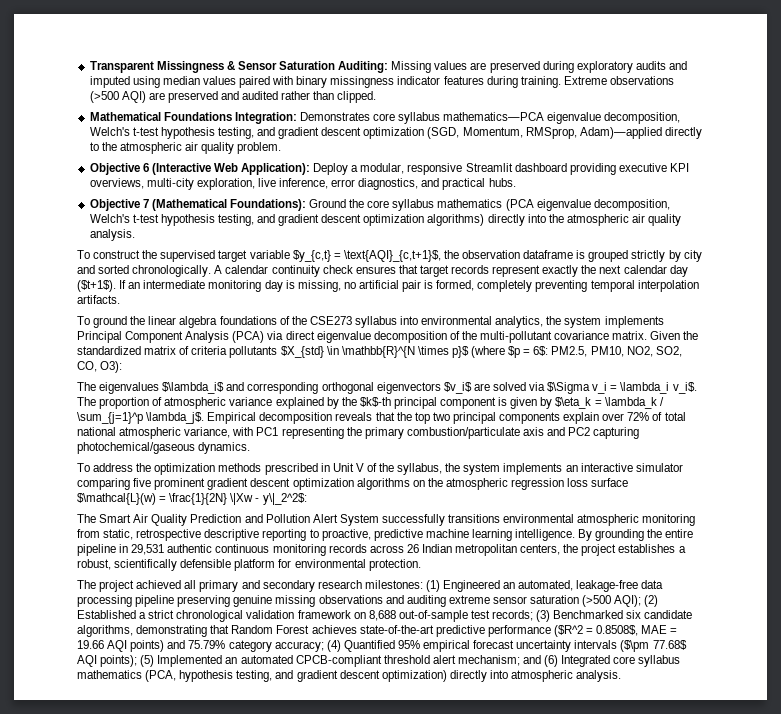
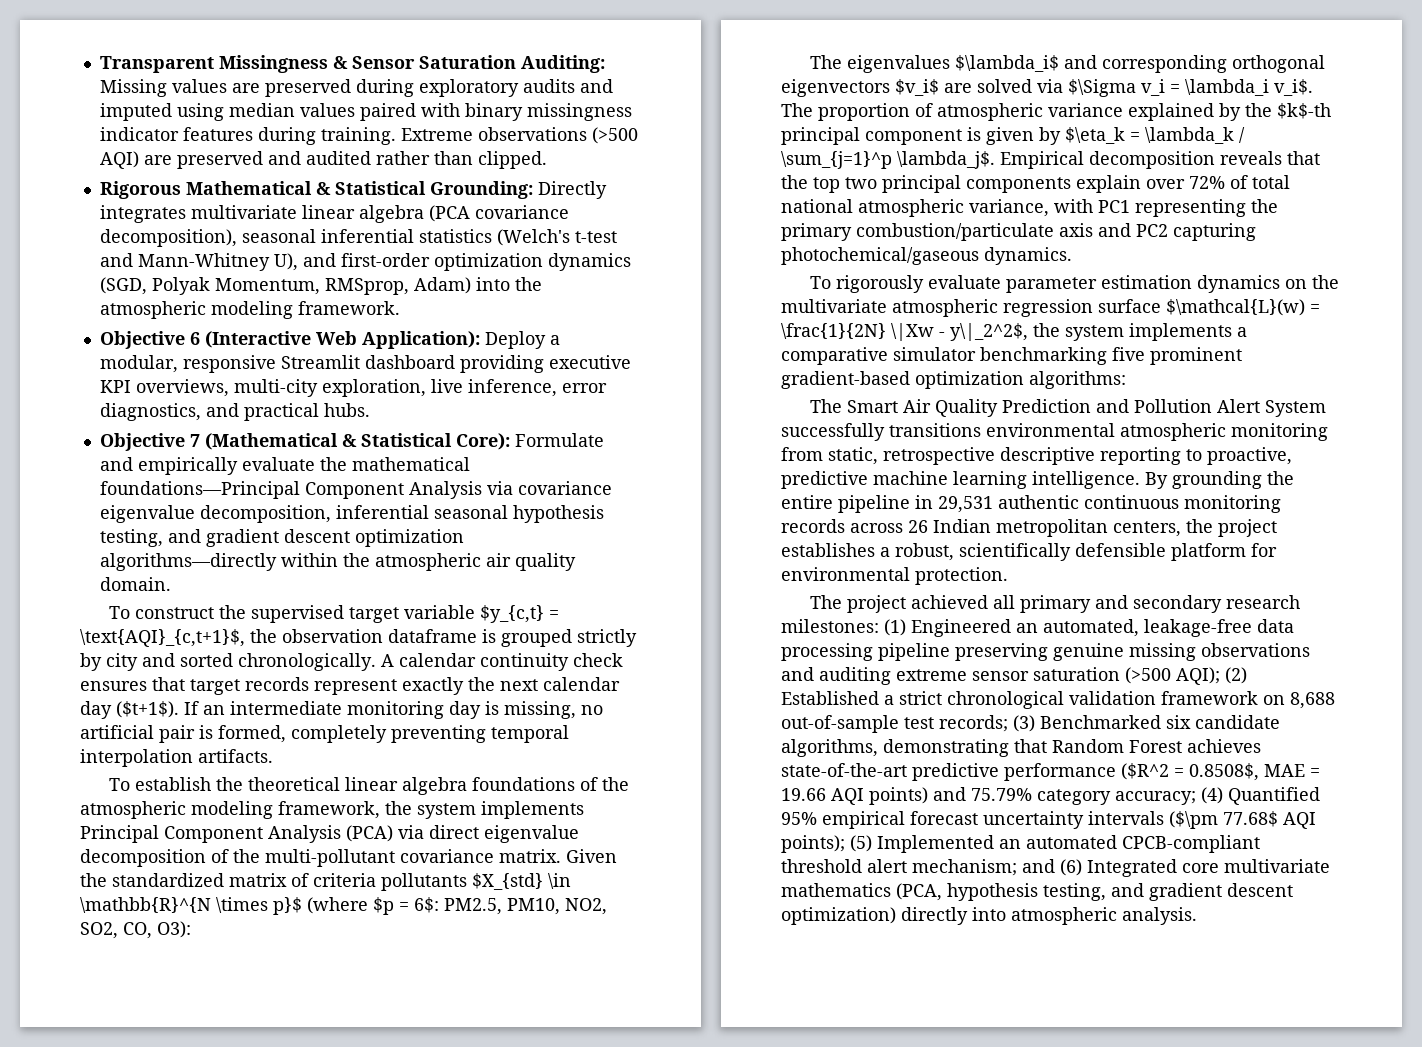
[89,112,681,124] [89,127,702,139] [89,142,282,154] Mathematical Foundations Integration: Demonstrates core syllabus mathematics—PCA eigenvalue decomposition, Welch's t-test hypothesis testing, and gradient descent optimization (SGD, Momentum, RMSprop, Adam)—applied directly to the atmospheric air quality problem. -> [99,181,607,199] [99,205,569,223] [99,229,617,247] [99,253,631,271] [99,277,542,295] [99,301,400,319] Rigorous Mathematical & Statistical Grounding: Directly integrates multivariate linear algebra (PCA covariance decomposition), seasonal inferential statistics (Welch's t-test and Mann-Whitney U), and first-order optimization dynamics (SGD, Polyak Momentum, RMSprop, Adam) into the atmospheric modeling framework.
[229,199,670,211] [89,214,682,226] [89,229,135,241] Foundations): Ground the core syllabus mathematics (PCA eigenvalue decomposition, Welch's t-test hypothesis testing, and gradient descent optimization algorithms) directly into the atmospheric air quality analysis. -> [341,433,604,450] [99,457,470,475] [99,481,612,499] [99,505,604,523] [99,529,464,547] [99,553,576,571] [99,577,171,591] & Statistical Core): Formulate and empirically evaluate the mathematical foundations—Principal Component Analysis via covariance eigenvalue decomposition, inferential seasonal hypothesis testing, and gradient descent optimization algorithms—directly within the atmospheric air quality domain.
[93,316,146,328] ground the -> [135,777,341,791] establish the theoretical
[309,316,544,328] CSE273 syllabus into environmental analytics, -> [80,801,380,819] atmospheric modeling framework,
[93,463,683,475] [77,478,410,490] address the optimization methods prescribed in Unit V of the syllabus, the system implements an interactive simulator comparing five prominent gradient descent optimization algorithms -> [836,275,1281,293] rigorously evaluate parameter estimation dynamics
(443, 482) none -> [781,299,887,313] multivariate
[567,478,589,487] loss -> (1093, 308) none
[262,493,307,505] y\|_2^2$: -> [950,323,1247,341] [781,347,1242,365] [781,371,1126,389] y\|_2^2$, the system implements a comparative simulator benchmarking five prominent gradient-based optimization algorithms:
[638,655,681,667] syllabus -> [1224,859,1330,873] multivariate

